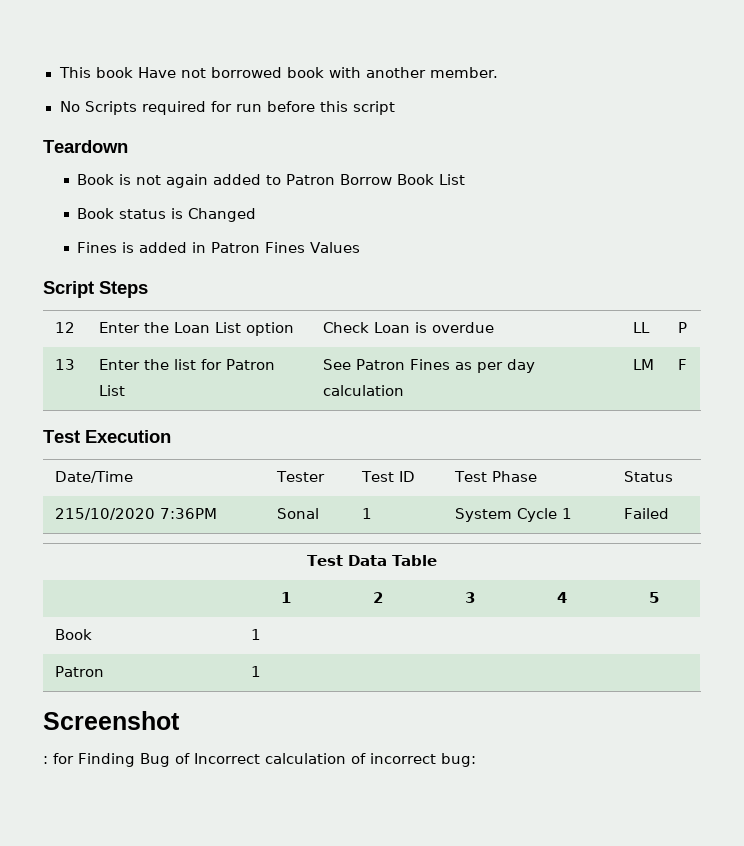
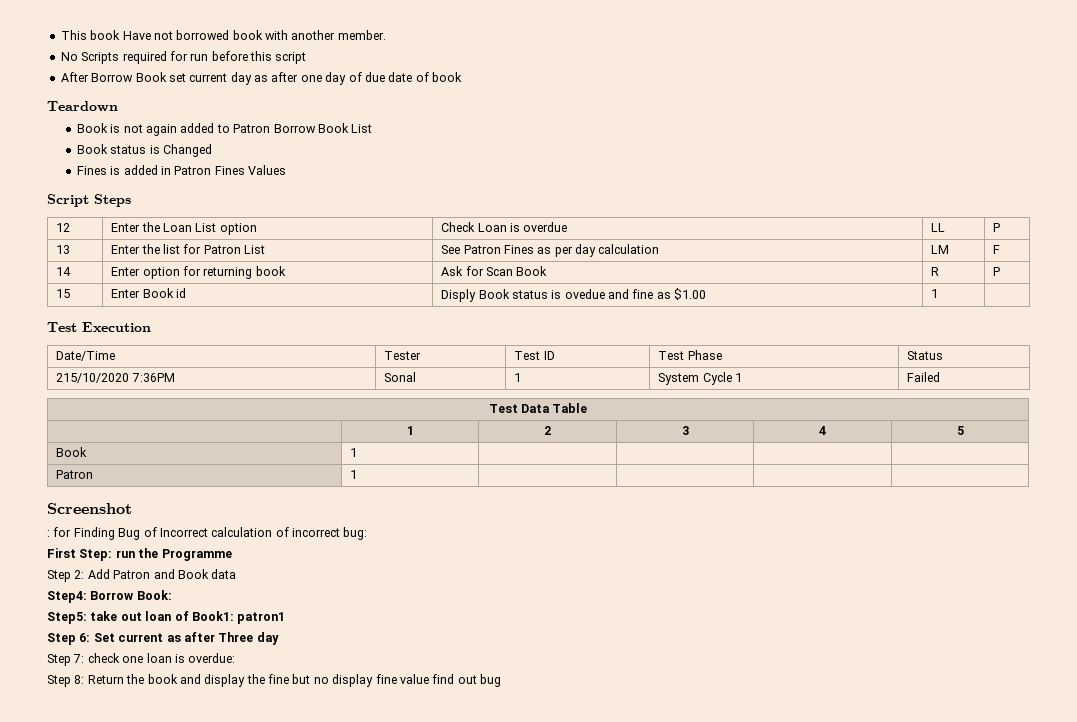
(395, 108) none -> [60,72,462,85] // After Borrow Book set current day as after one day of due date of book
(687, 364) none -> [56,267,72,276] [111,266,286,279] [441,266,548,276] [931,267,940,276] [993,267,1001,276] [56,289,71,298] [111,288,186,298] [441,288,707,302] [931,289,939,298] // 14 | Enter option for returning book | Ask for Scan Book | R | P // 15 | Enter Book id | Disply Book status is ovedue and fine as $1.00 | 1 |
(476, 760) none -> [47,548,232,561] [47,569,237,582] [47,590,172,603] [47,611,286,624] [47,632,279,645] [47,653,236,666] [47,674,501,687] // First Step: run the Programme // Step 2: Add Patron and Book data // Step4: Borrow Book: // Step5: take out loan of Book1: patron1 // Step 6: Set current as after Three day // Step 7: check one loan is overdue: // Step 8: Return the book and display the fine but no display fine value find out bug

